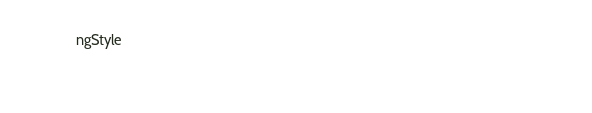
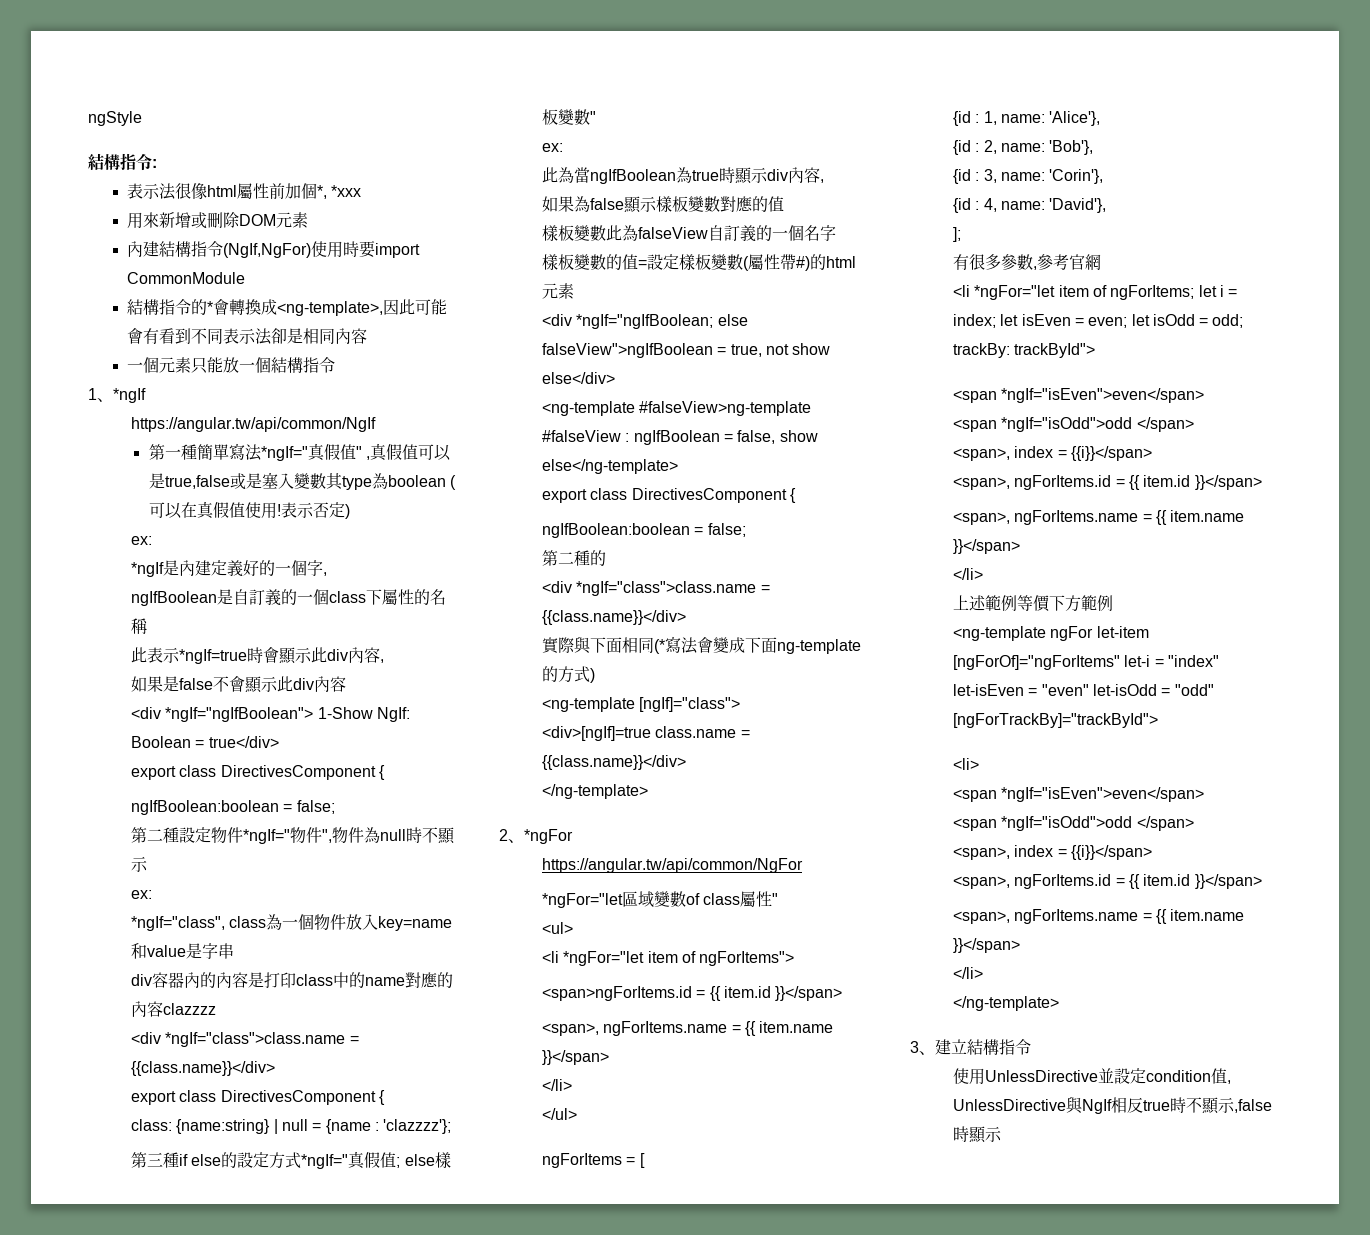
(121, 41) none -> [88,153,157,171] [127,183,362,200] [127,212,309,229] [127,241,421,258] [127,272,246,284] [127,299,448,316] [127,328,368,345] [127,357,336,374] [88,388,146,403] [130,417,376,432] [148,443,451,461] [148,472,456,490] [148,501,350,519] [130,536,152,545] [130,560,327,577] [130,589,446,606] [130,618,148,635] [130,647,384,664] [130,676,346,693] [130,707,410,722] [130,736,279,748] [130,765,385,780] [130,800,335,815] [130,827,455,844] [130,856,148,872] [130,890,152,899] [130,914,453,931] [130,943,234,959] [130,972,453,988] [130,1001,216,1017] [130,1032,359,1047] [130,1061,275,1076] [130,1090,385,1105] [130,1119,452,1134] [130,1151,451,1169] [541,109,596,125] [541,143,563,152] [541,167,824,184] [541,196,784,213] [541,225,836,242] [541,254,856,271] [541,283,574,299] [541,314,748,329] [541,343,831,358] [541,372,615,384] [541,401,812,416] [541,430,818,445] [541,459,678,474] [541,488,796,503] [541,523,746,538] [541,550,606,566] [541,581,770,596] [541,610,686,625] [541,636,861,654] [541,666,595,683] [541,697,741,712] [541,726,750,741] [541,755,686,770] [541,784,648,799] [499,829,573,844] [541,858,803,873] [541,891,779,908] [541,922,573,934] [541,951,795,966] [541,986,843,1001] [541,1021,834,1036] [541,1050,609,1065] [541,1079,572,1091] [541,1108,577,1120] [541,1153,645,1168] [952,111,1101,126] [952,140,1094,155] [952,169,1104,184] [952,198,1107,213] [952,227,961,242] [952,254,1101,271] [952,285,1238,300] [952,314,1244,328] [952,343,1096,358] [952,388,1205,403] [952,417,1194,432] [952,446,1152,461] [952,475,1262,490] [952,510,1245,525] [952,539,1020,554] [952,568,983,580] [952,595,1113,612] [952,626,1149,641] [952,655,1219,670] [952,684,1214,696] [952,713,1158,728] [952,758,979,770] [952,787,1205,802] [952,816,1194,831] [952,845,1152,860] [952,874,1262,889] [952,909,1245,924] [952,938,1020,953] [952,967,983,979] [952,996,1059,1011] [910,1039,1031,1055] [952,1068,1231,1085] [952,1097,1272,1114] [952,1126,1002,1143] // 結構指令: // 表示法很像html屬性前加個*, *xxx // 用來新增或刪除DOM元素 // 內建結構指令(NgIf,NgFor)使用時要import CommonModule // 結構指令的*會轉換成<ng-template>,因此可能會有看到不同表示法卻是相同內容 // 一個元素只能放一個結構指令 // 1、*ngIf // https://angular.tw/api/common/NgIf // 第一種簡單寫法*ngIf="真假值" ,真假值可以是true,false或是塞入變數其type為boolean (可以在真假值使用!表示否定) // ex: // *ngIf是內建定義好的一個字, // ngIfBoolean是自訂義的一個class下屬性的名稱 // 此表示*ngIf=true時會顯示此div內容, // 如果是false不會顯示此div內容 // <div *ngIf="ngIfBoolean"> 1-Show NgIf: Boolean = true</div> // export class DirectivesComponent { // ngIfBoolean:boolean = false; // 第二種設定物件*ngIf="物件",物件為null時不顯示 // ex: // *ngIf="class", class為一個物件放入key=name和value是字串 // div容器內的內容是打印class中的name對應的內容clazzzz // <div *ngIf="class">class.name = {{class.name}}</div> // export class DirectivesComponent { // class: {name:string} | null = {name : 'clazzzz'}; // 第三種if else的設定方式*ngIf="真假值; else樣板變數" // ex: // 此為當ngIfBoolean為true時顯示div內容, // 如果為false顯示樣板變數對應的值 // 樣板變數此為falseView自訂義的一個名字 // 樣板變數的值=設定樣板變數(屬性帶#)的html元素 // <div *ngIf="ngIfBoolean; else falseView">ngIfBoolean = true, not show else</div> // <ng-template #falseView>ng-template #falseView : ngIfBoolean = false, show else</ng-template> // export class DirectivesComponent { // ngIfBoolean:boolean = false; // 第二種的 // <div *ngIf="class">class.name = {{class.name}}</div> // 實際與下面相同(*寫法會變成下面ng-template的方式) // <ng-template [ngIf]="class"> // <div>[ngIf]=true class.name = {{class.name}}</div> // </ng-template> // 2、*ngFor // https://angular.tw/api/common/NgFor // *ngFor="let區域變數of class屬性" // <ul> // <li *ngFor="let item of ngForItems"> // <span>ngForItems.id = {{ item.id }}</span> // <span>, ngForItems.name = {{ item.name }}</span> // </li> // </ul> // ngForItems = [ // {id : 1, name: 'Alice'}, // {id : 2, name: 'Bob'}, // {id : 3, name: 'Corin'}, // {id : 4, name: 'David'}, // ]; // 有很多參數,參考官網 // <li *ngFor="let item of ngForItems; let i = index; let isEven = even; let isOdd = odd; trackBy: trackById"> // <span *ngIf="isEven">even</span> // <span *ngIf="isOdd">odd </span> // <span>, index = {{i}}</span> // <span>, ngForItems.id = {{ item.id }}</span> // <span>, ngForItems.name = {{ item.name }}</span> // </li> // 上述範例等價下方範例 // <ng-template ngFor let-item [ngForOf]="ngForItems" let-i = "index" let-isEven = "even" let-isOdd = "odd" [ngForTrackBy]="trackById"> // <li> // <span *ngIf="isEven">even</span> // <span *ngIf="isOdd">odd </span> // <span>, index = {{i}}</span> // <span>, ngForItems.id = {{ item.id }}</span> // <span>, ngForItems.name = {{ item.name }}</span> // </li> // </ng-template> // 3、建立結構指令 // 使用UnlessDirective並設定condition值, UnlessDirective與NgIf相反true時不顯示,false時顯示

